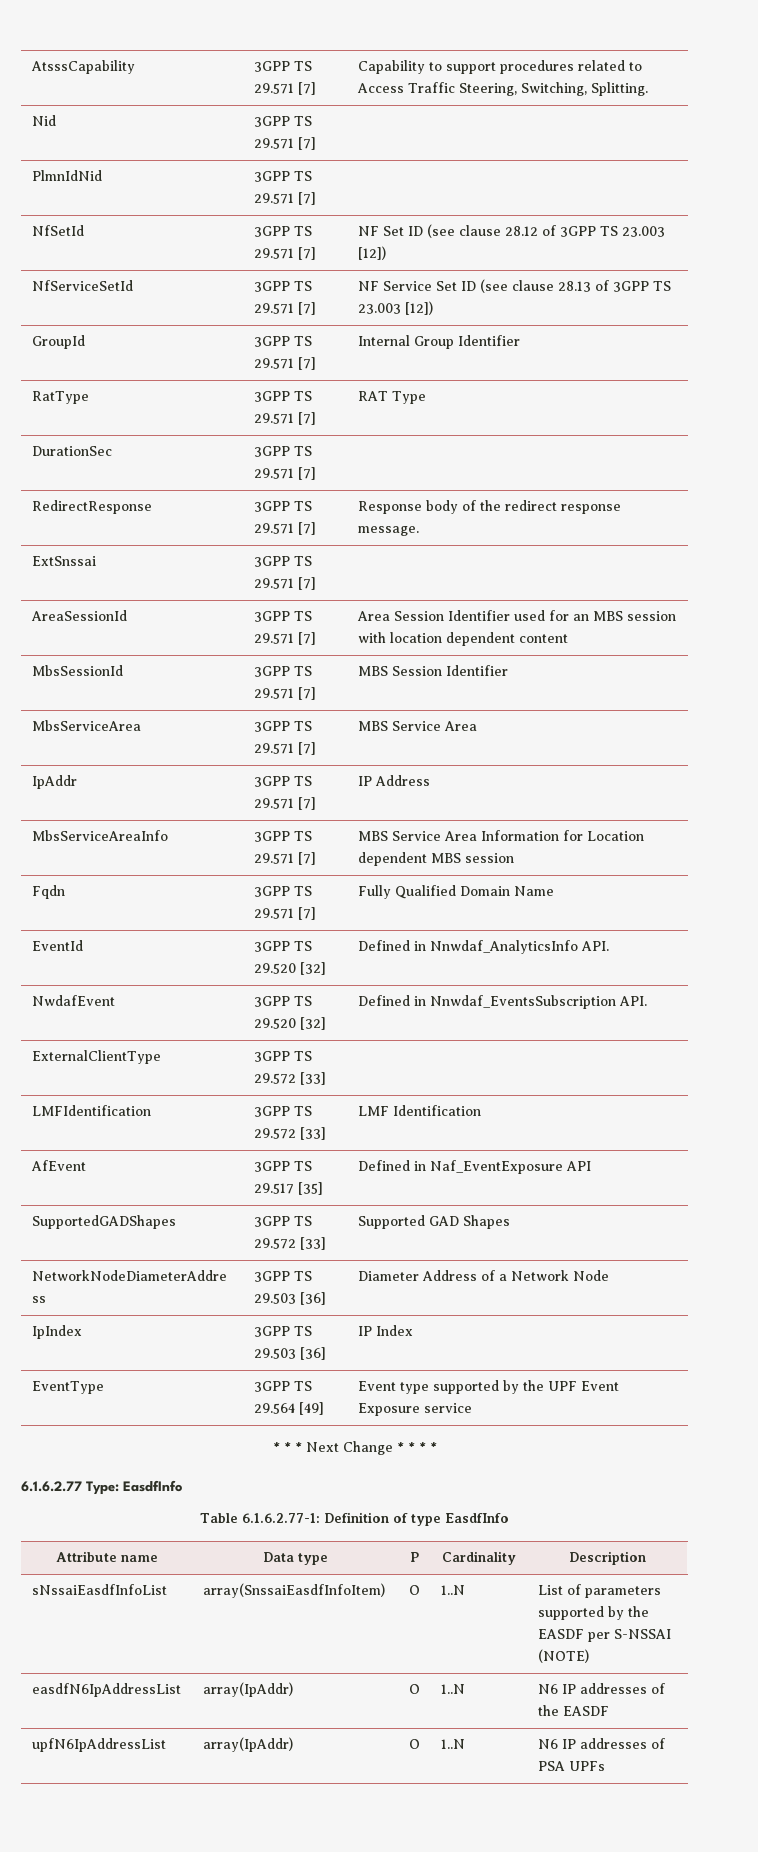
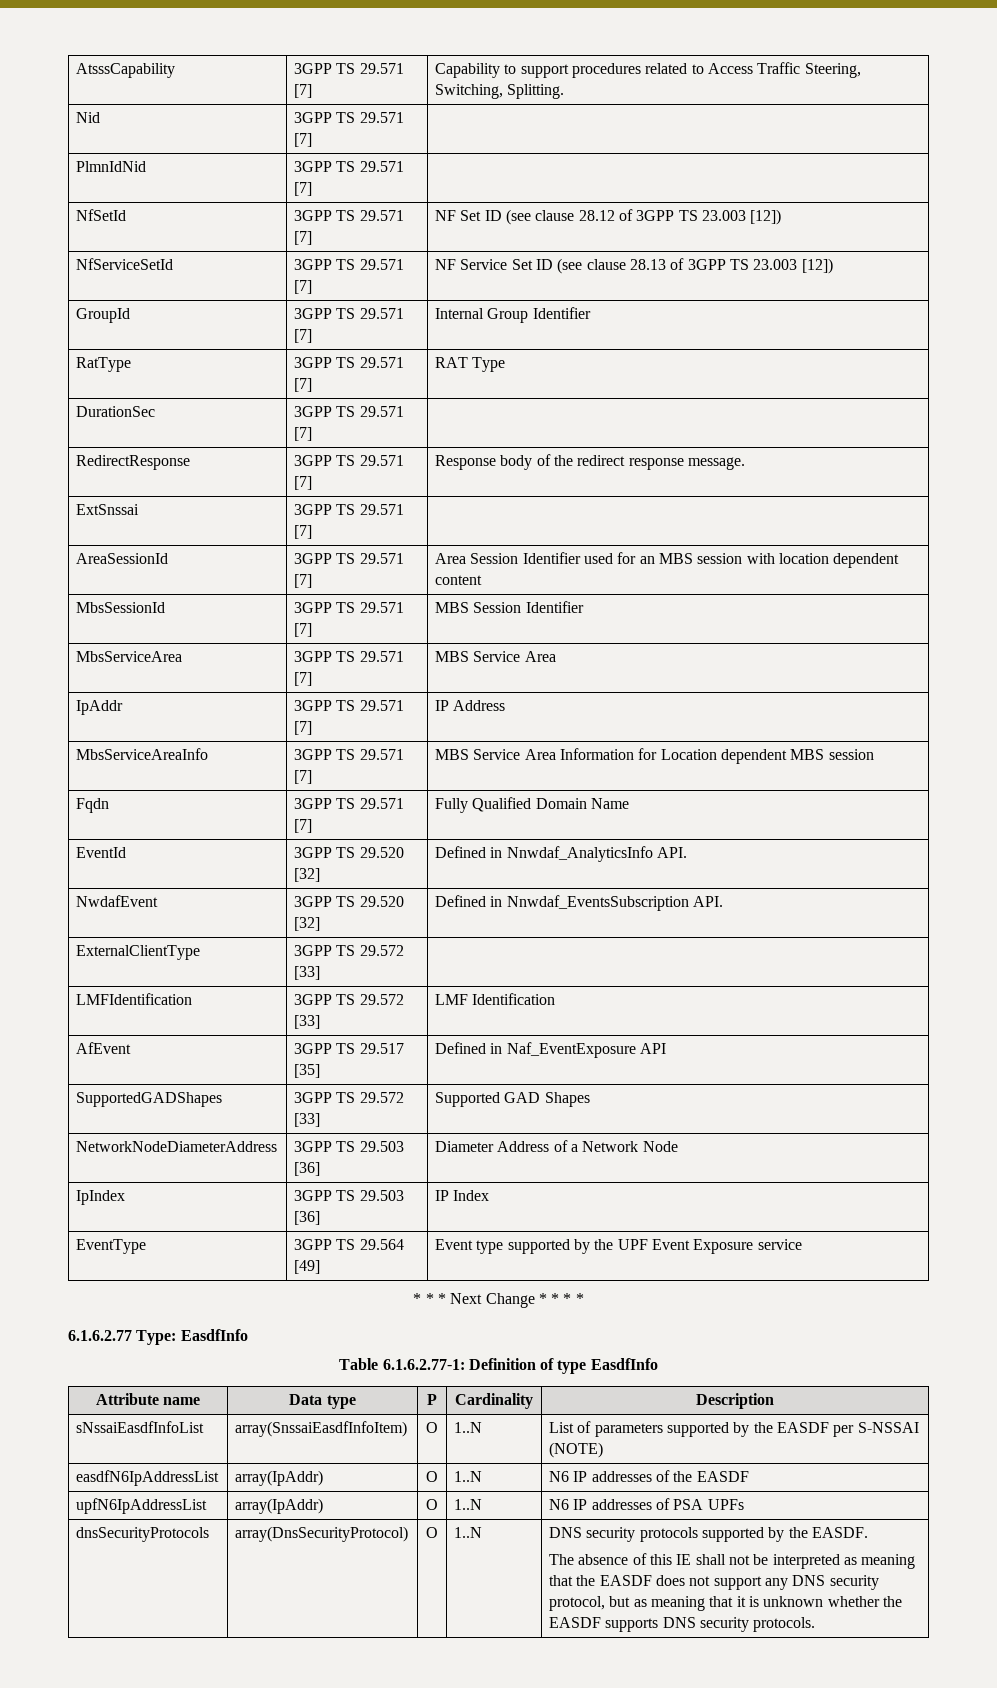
(605, 1766) none -> [76,1527,210,1542] [235,1526,409,1542] [426,1527,438,1538] [454,1527,483,1538] [549,1527,868,1542] [549,1553,916,1569] [549,1575,879,1590] [549,1596,902,1611] [549,1617,816,1632] // dnsSecurityProtocols | array(DnsSecurityProtocol) | O | 1..N | DNS security protocols supported by the EASDF. // The absence of this IE shall not be interpreted as meaning that the EASDF does not support any DNS security protocol, but as meaning that it is unknown whether the EASDF supports DNS security protocols.

